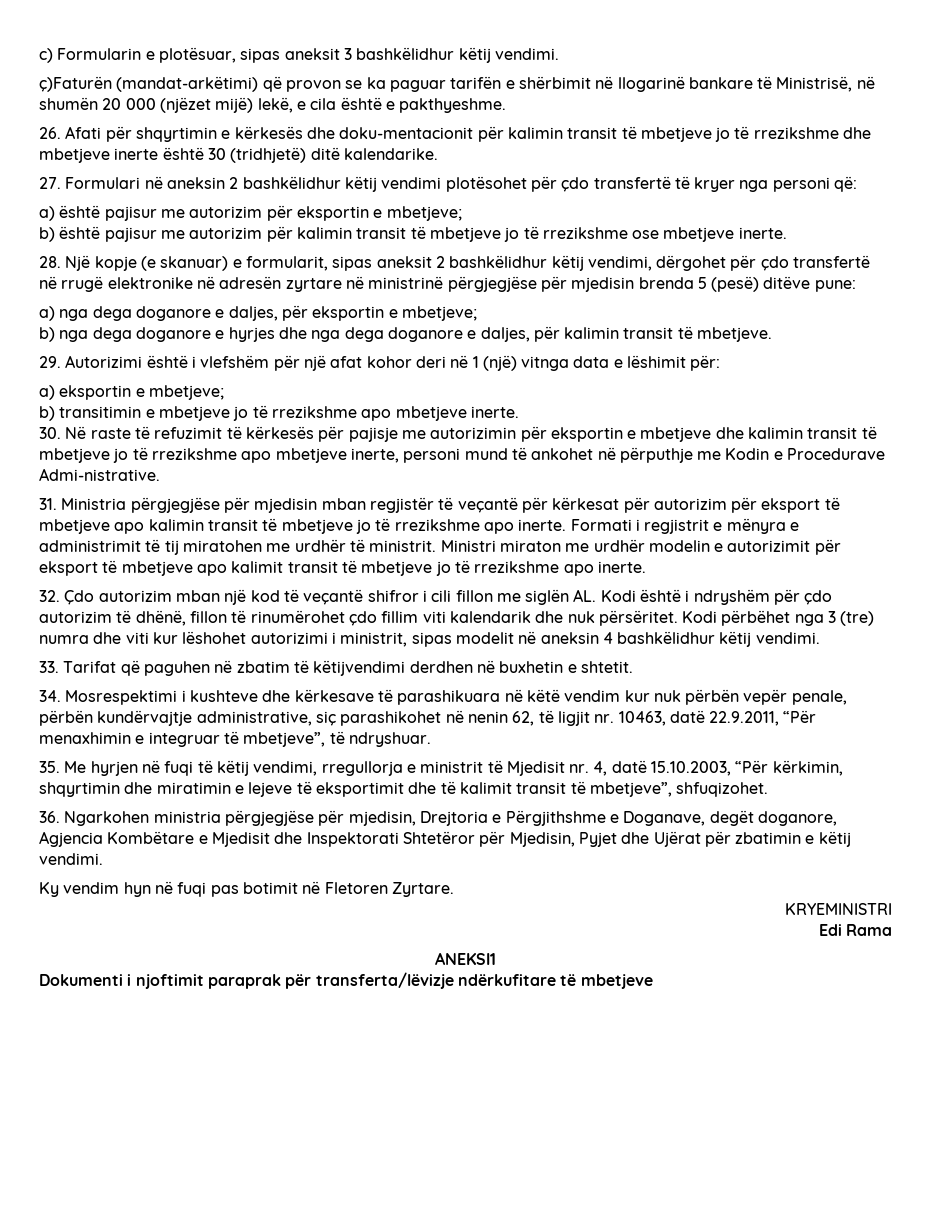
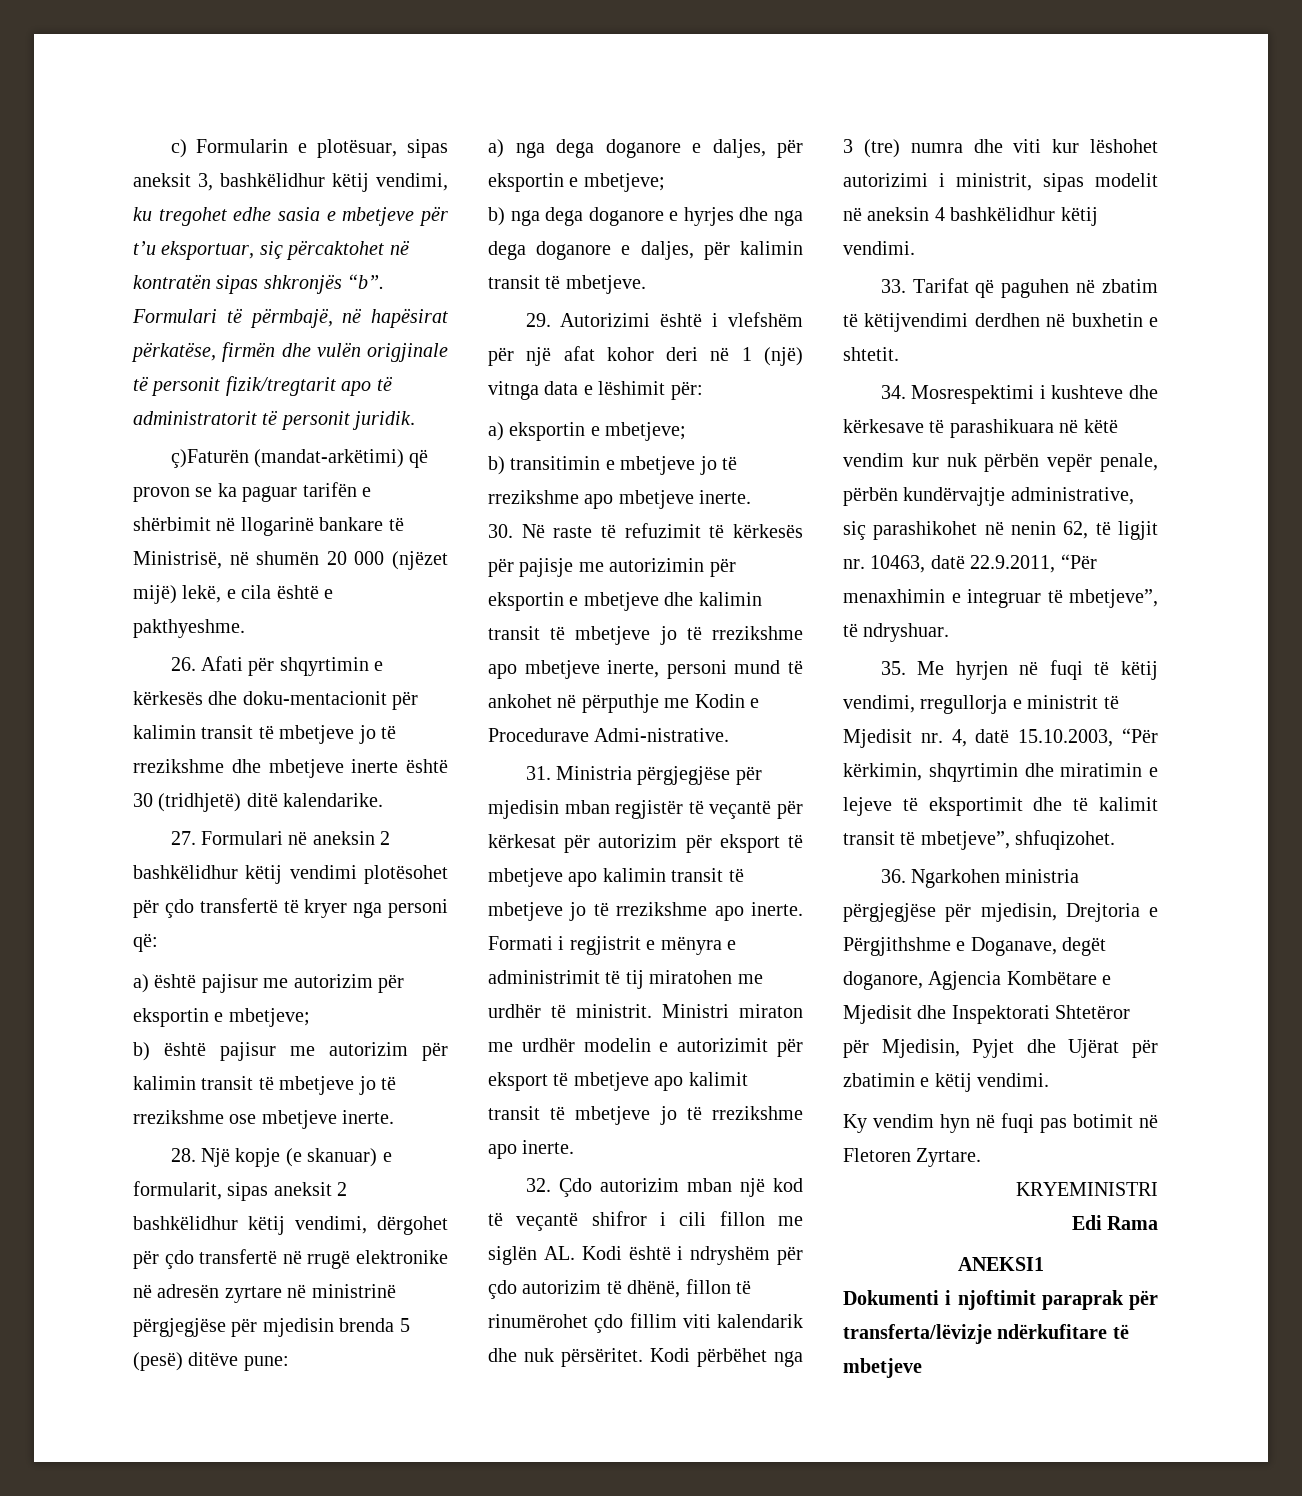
[343,47,559,63] 3 bashkëlidhur këtij vendimi. -> [198,173,448,192] [133,206,448,226] [133,240,410,260] [133,274,385,294] [132,308,448,328] [131,342,448,362] [133,376,393,396] [133,410,416,430] 3, bashkëlidhur këtij vendimi, ku tregohet edhe sasia e mbetjeve për t’u eksportuar, siç përcaktohet në kontratën sipas shkronjës “b”. Formulari të përmbajë, në hapësirat përkatëse, firmën dhe vulën origjinale të personit fizik/tregtarit apo të administratorit të personit juridik.

